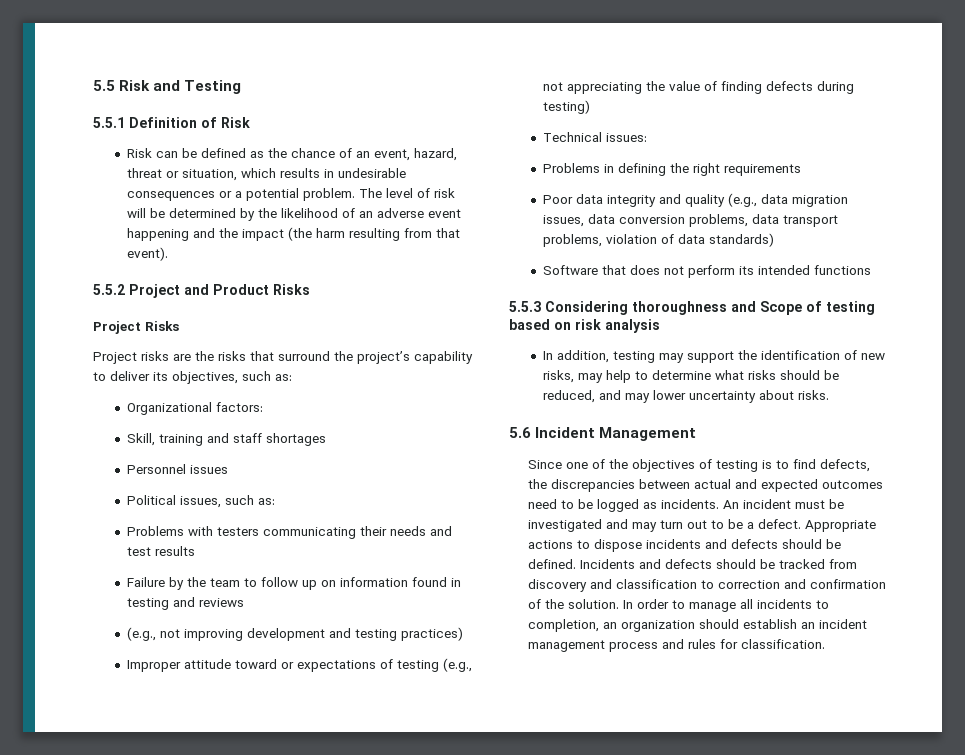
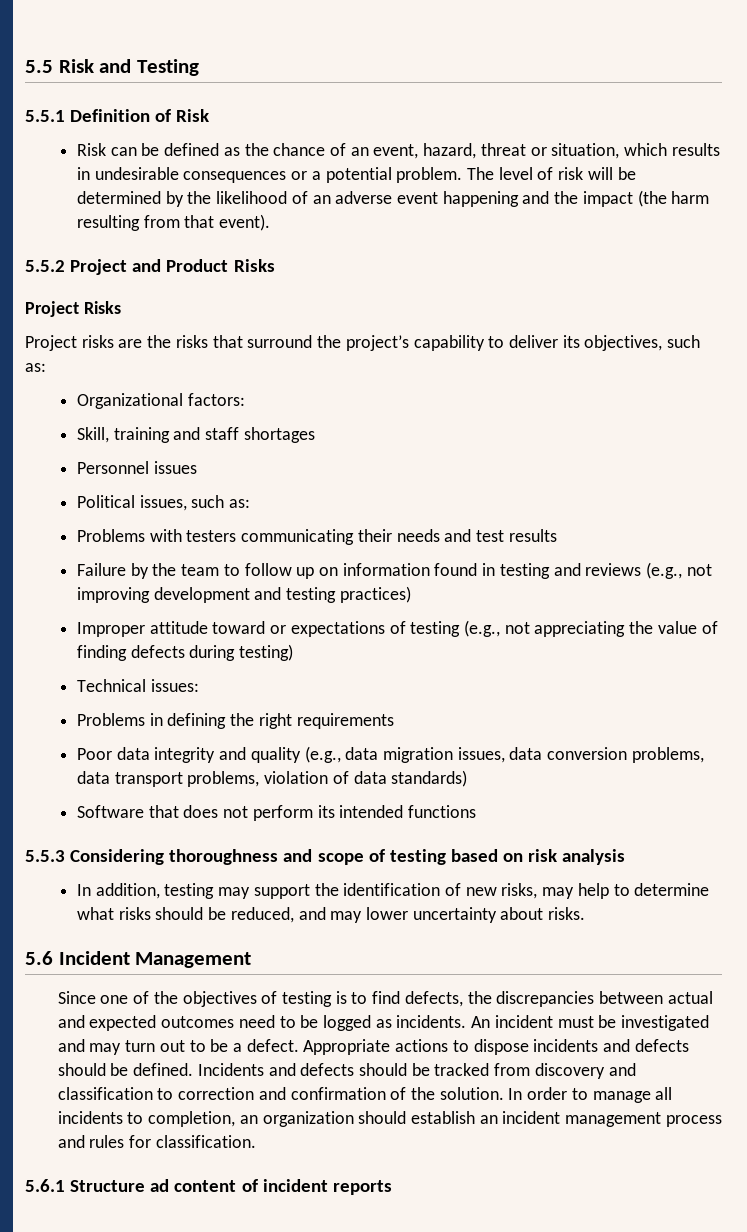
(245, 602) // -> (642, 569) none
[760,301,802,315] Scope -> [317,853,364,865] scope
(826, 644) none -> [25,1179,392,1195] // 5.6.1 Structure ad content of incident reports

